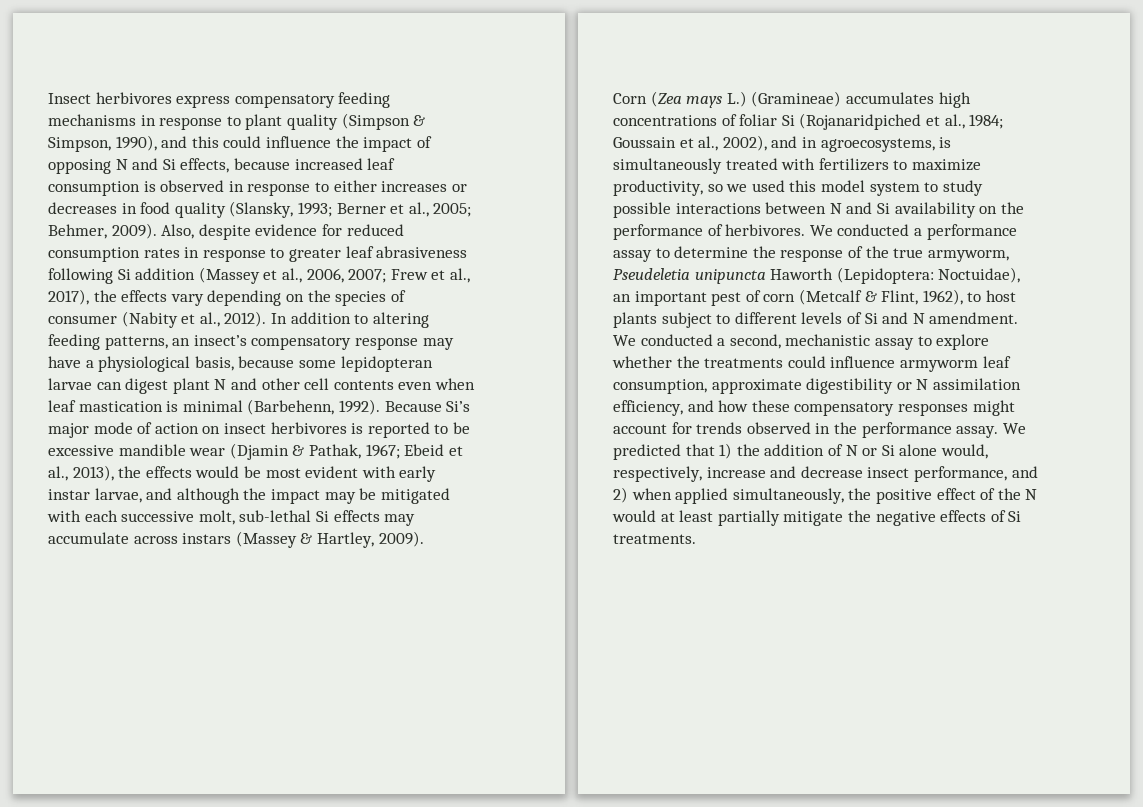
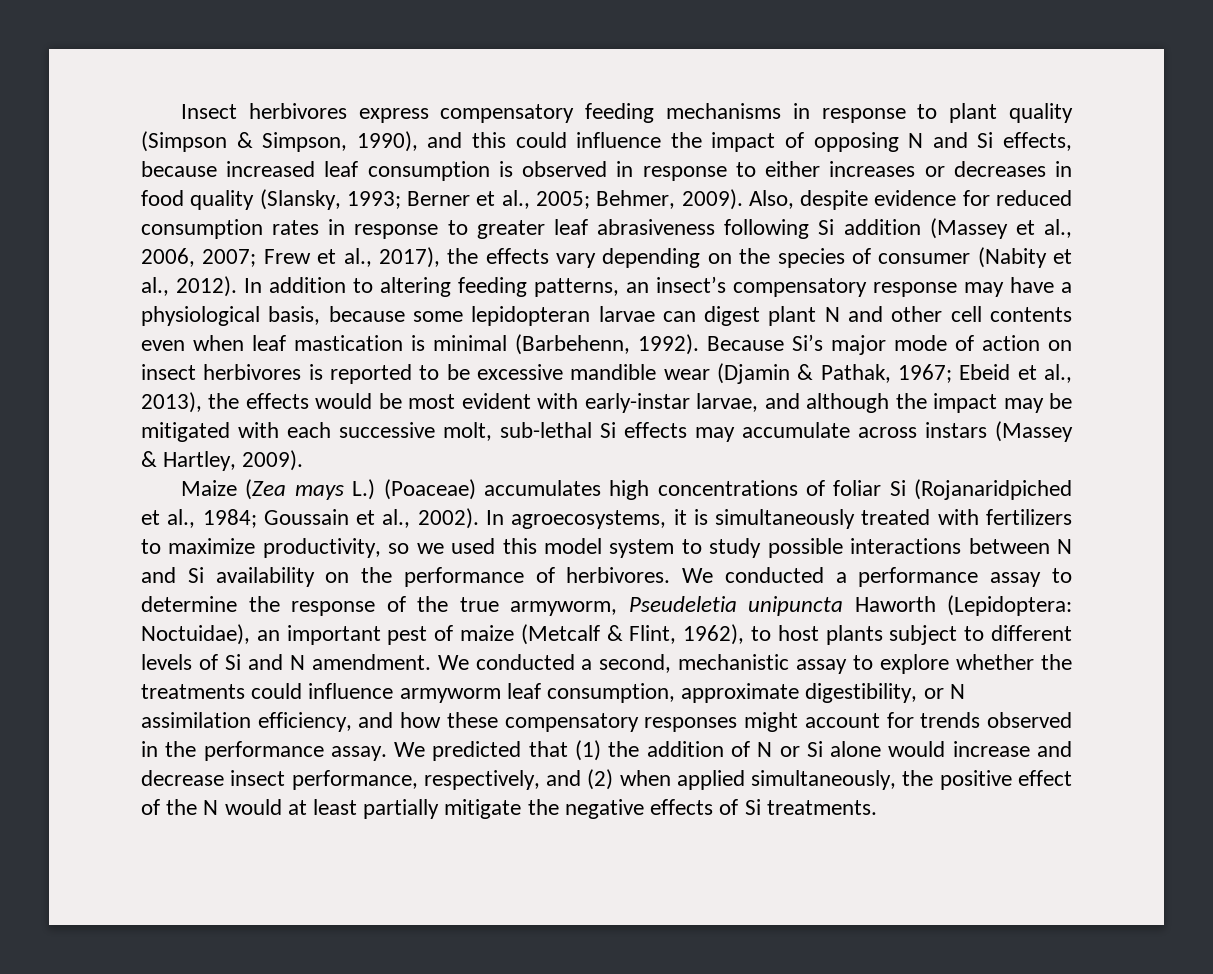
[399,466,437,482] [48,489,90,500] early instar -> [584,393,690,413] early-instar
[613,93,647,104] Corn -> [181,480,238,496] Maize
[751,91,842,107] (Gramineae) -> [383,479,476,500] (Poaceae)
[722,135,935,152] 2002), and in agroecosystems, -> [417,508,687,529] 2002). In agroecosystems, it
[763,294,796,302] corn -> [460,625,514,641] maize
[806,378,894,394] digestibility -> [805,683,918,703] digestibility,
[719,443,733,459] 1) -> [575,740,602,761] (1)
[940,444,988,459] [613,466,702,482] would, respectively, -> [888,741,946,757] would
[1011,466,1038,478] [613,487,628,503] and 2) -> [423,769,614,790] respectively, and (2)

